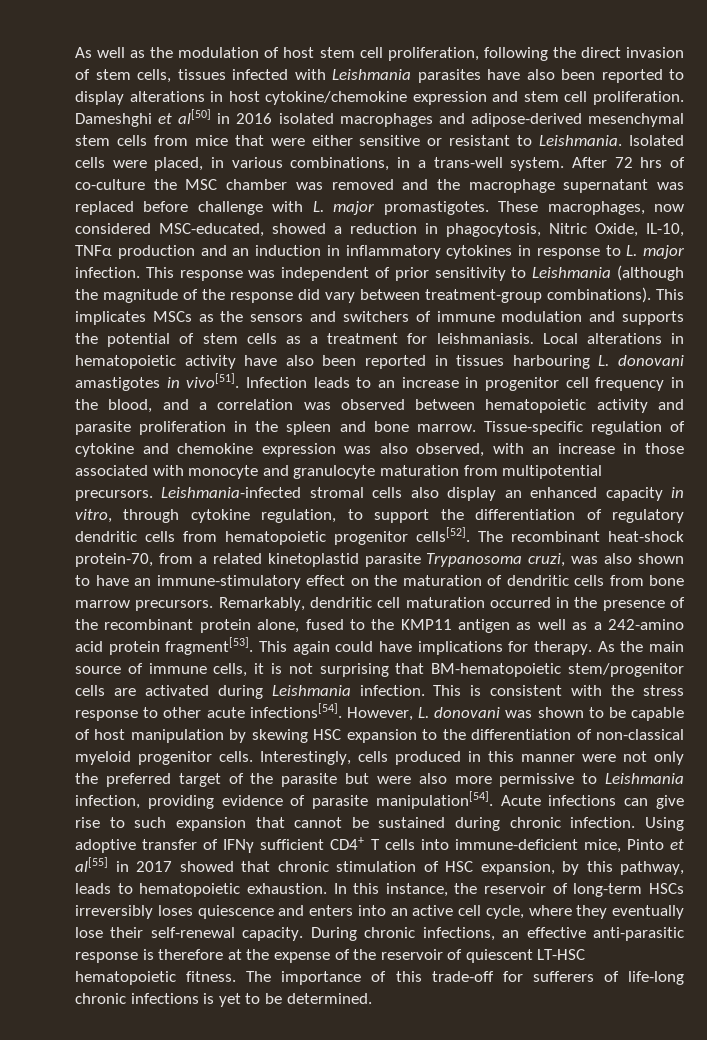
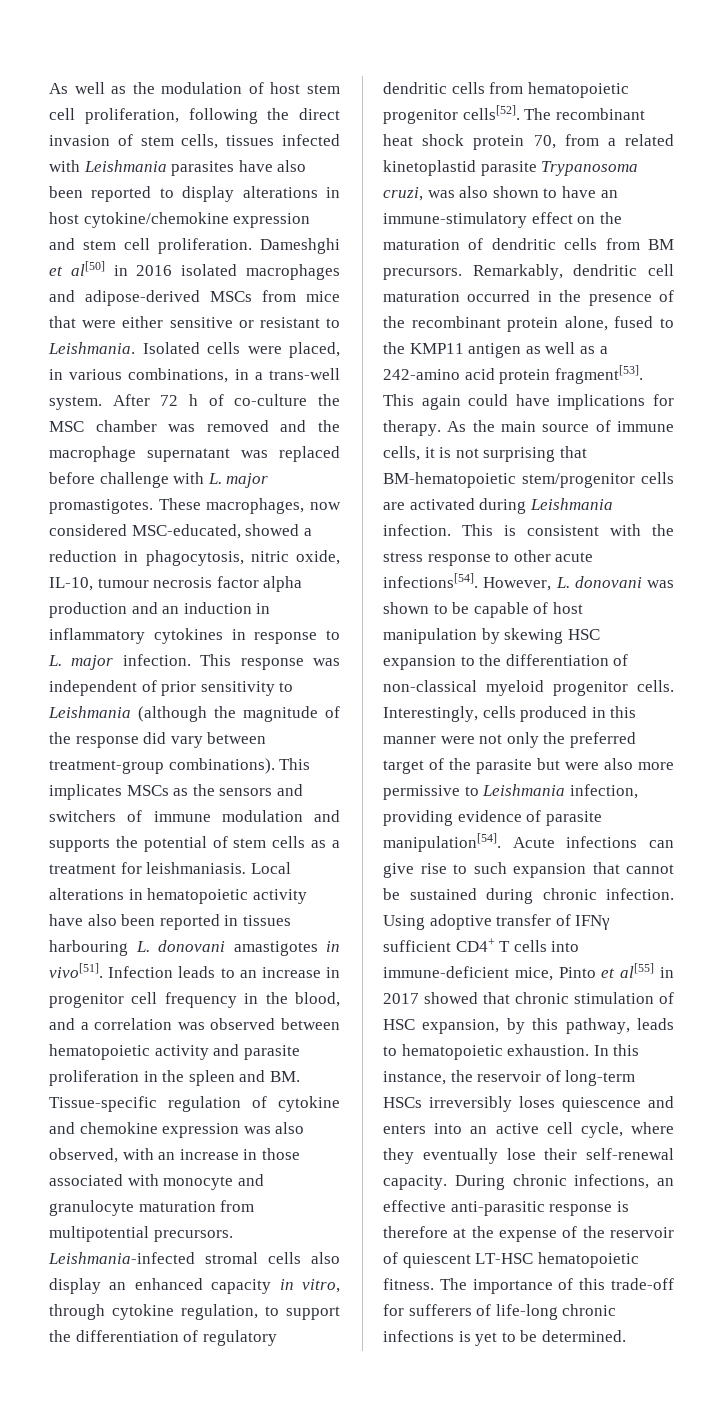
[587,113,684,127] [75,135,147,146] mesenchymal stem cells -> [210,291,252,302] MSCs
[640,157,663,168] hrs -> [188,394,198,406] h
[549,223,684,237] [75,245,112,256] Nitric Oxide, IL-10, TNFα -> [250,550,340,565] [49,576,303,592] nitric oxide, IL-10, tumour necrosis factor alpha
[373,421,476,432] bone marrow. -> [269,1071,300,1082] BM.
[608,531,684,542] [75,553,153,567] heat-shock protein-70, -> [383,134,556,150] heat shock protein 70,
[649,575,684,586] [75,600,130,608] bone marrow -> [648,239,674,250] BM

